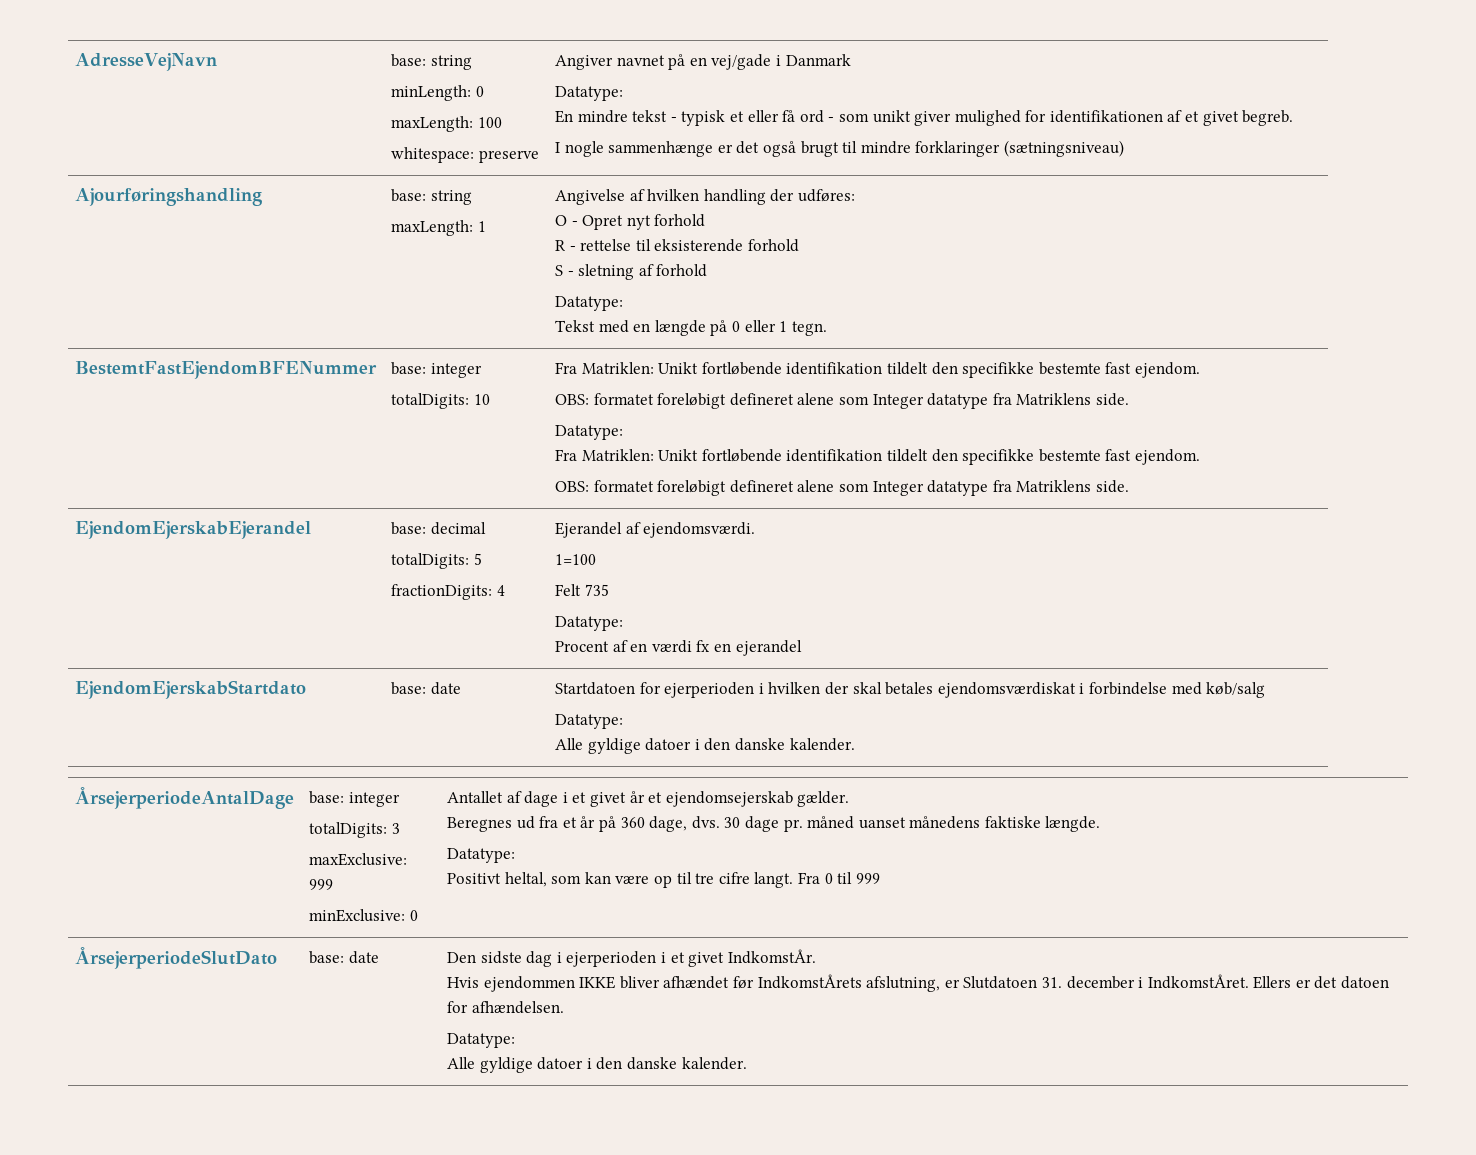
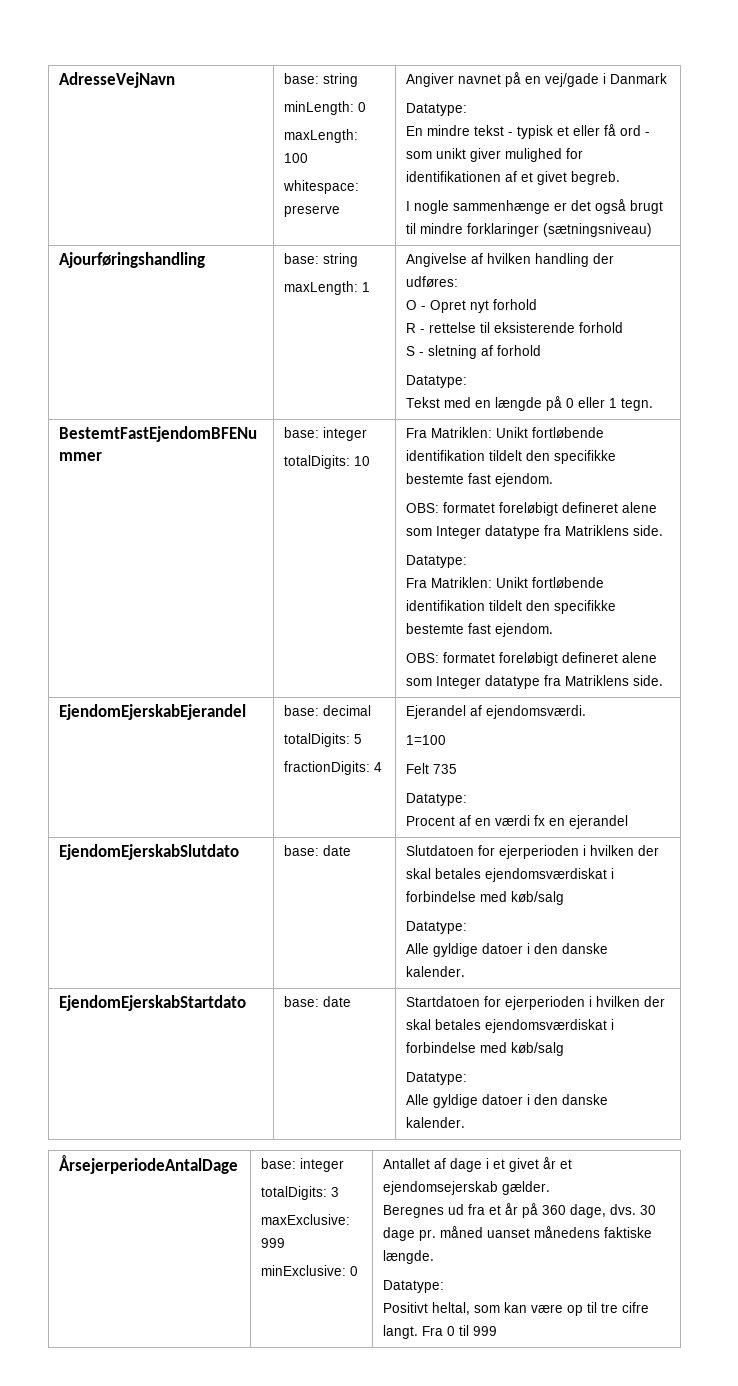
(802, 648) none -> [59,844,240,860] [284,845,352,856] [406,845,660,859] [406,868,615,882] [406,891,565,905] [406,921,468,934] [406,943,609,957] [406,966,466,977] // EjendomEjerskabSlutdato | base: date | Slutdatoen for ejerperioden i hvilken der skal betales ejendomsværdiskat i forbindelse med køb/salg // Datatype: // Alle gyldige datoer i den danske kalender.
[75,947,278,969] [309,951,379,964] [447,949,816,967] [447,974,1390,992] [447,1001,564,1014] [447,1033,516,1048] [447,1057,747,1073] // ÅrsejerperiodeSlutDato | base: date | Den sidste dag i ejerperioden i et givet IndkomstÅr. // Hvis ejendommen IKKE bliver afhændet før IndkomstÅrets afslutning, er Slutdatoen 31. december i IndkomstÅret. Ellers er det datoen for afhændelsen. // Datatype: // Alle gyldige datoer i den danske kalender. -> (498, 1331) none

